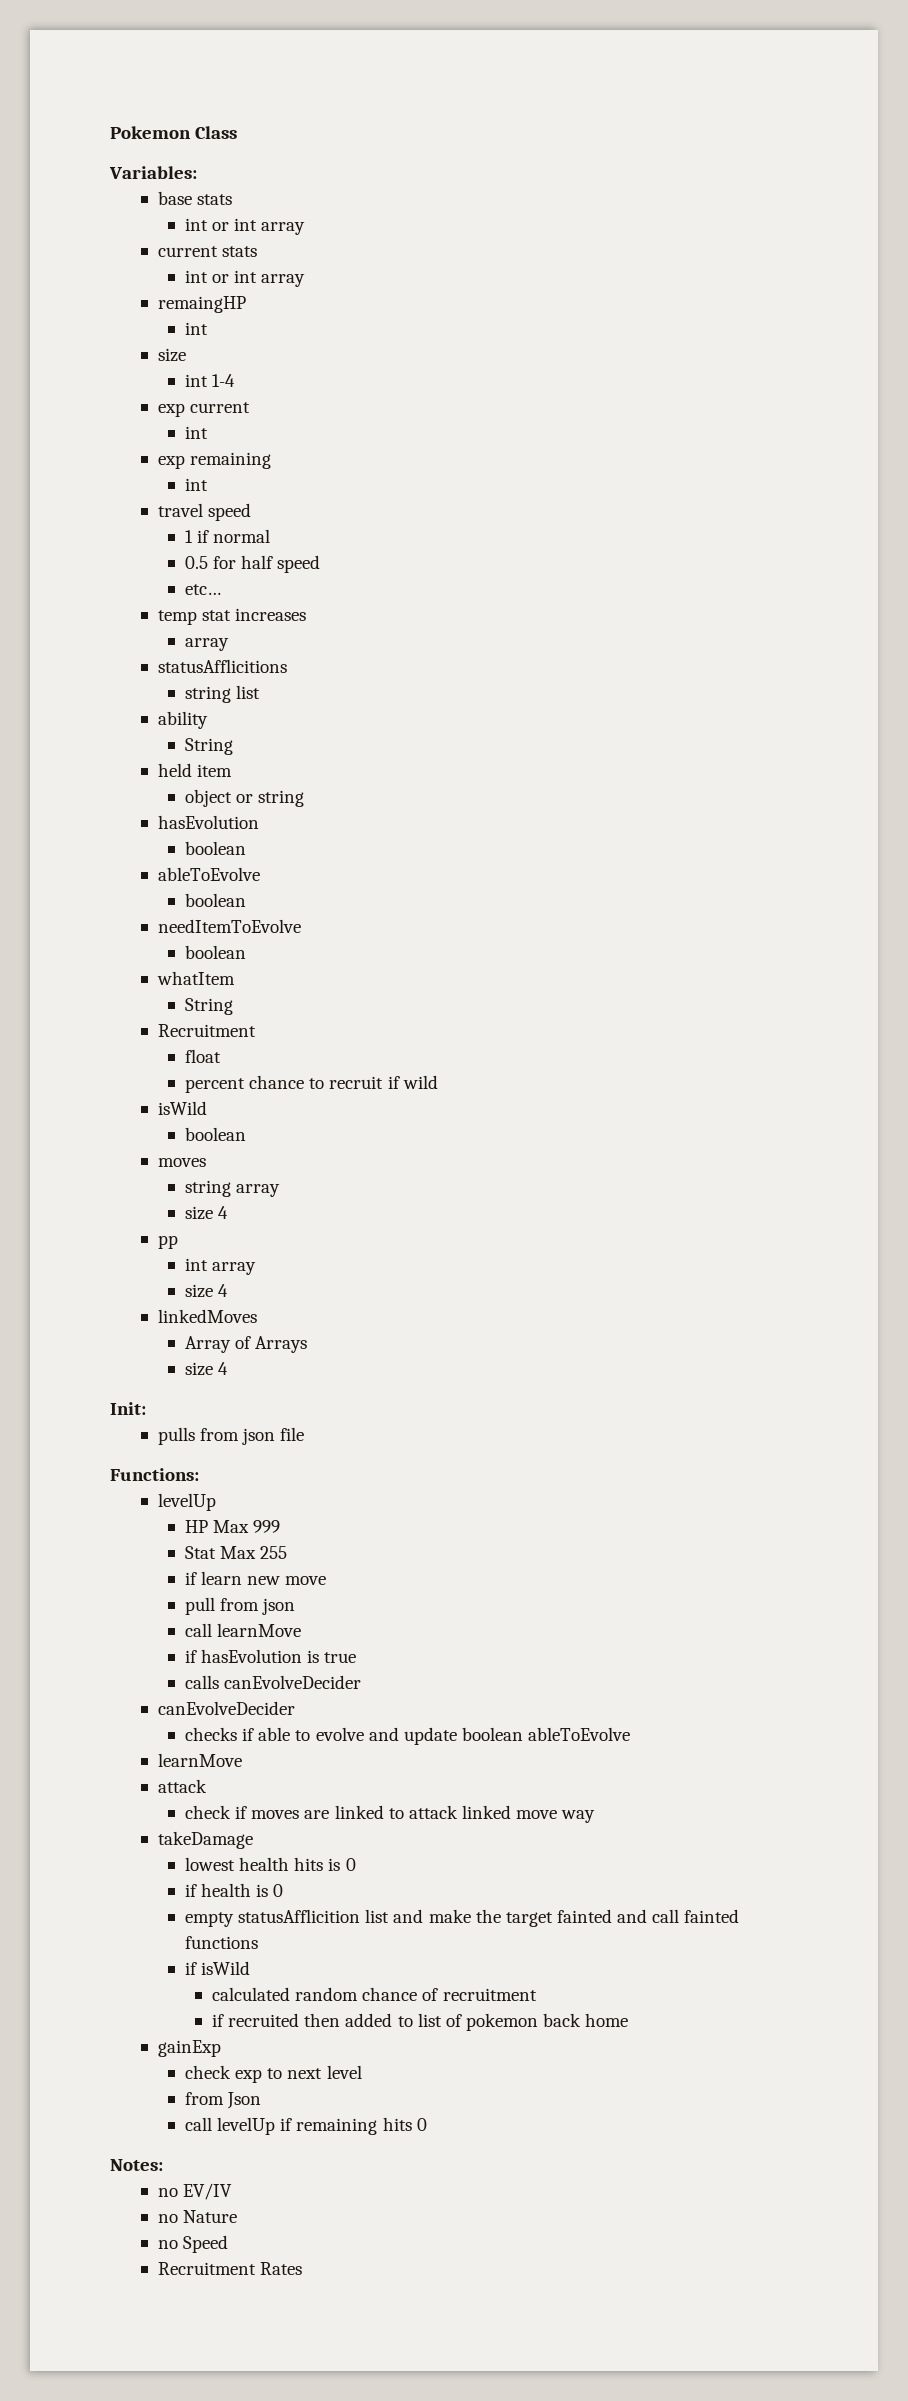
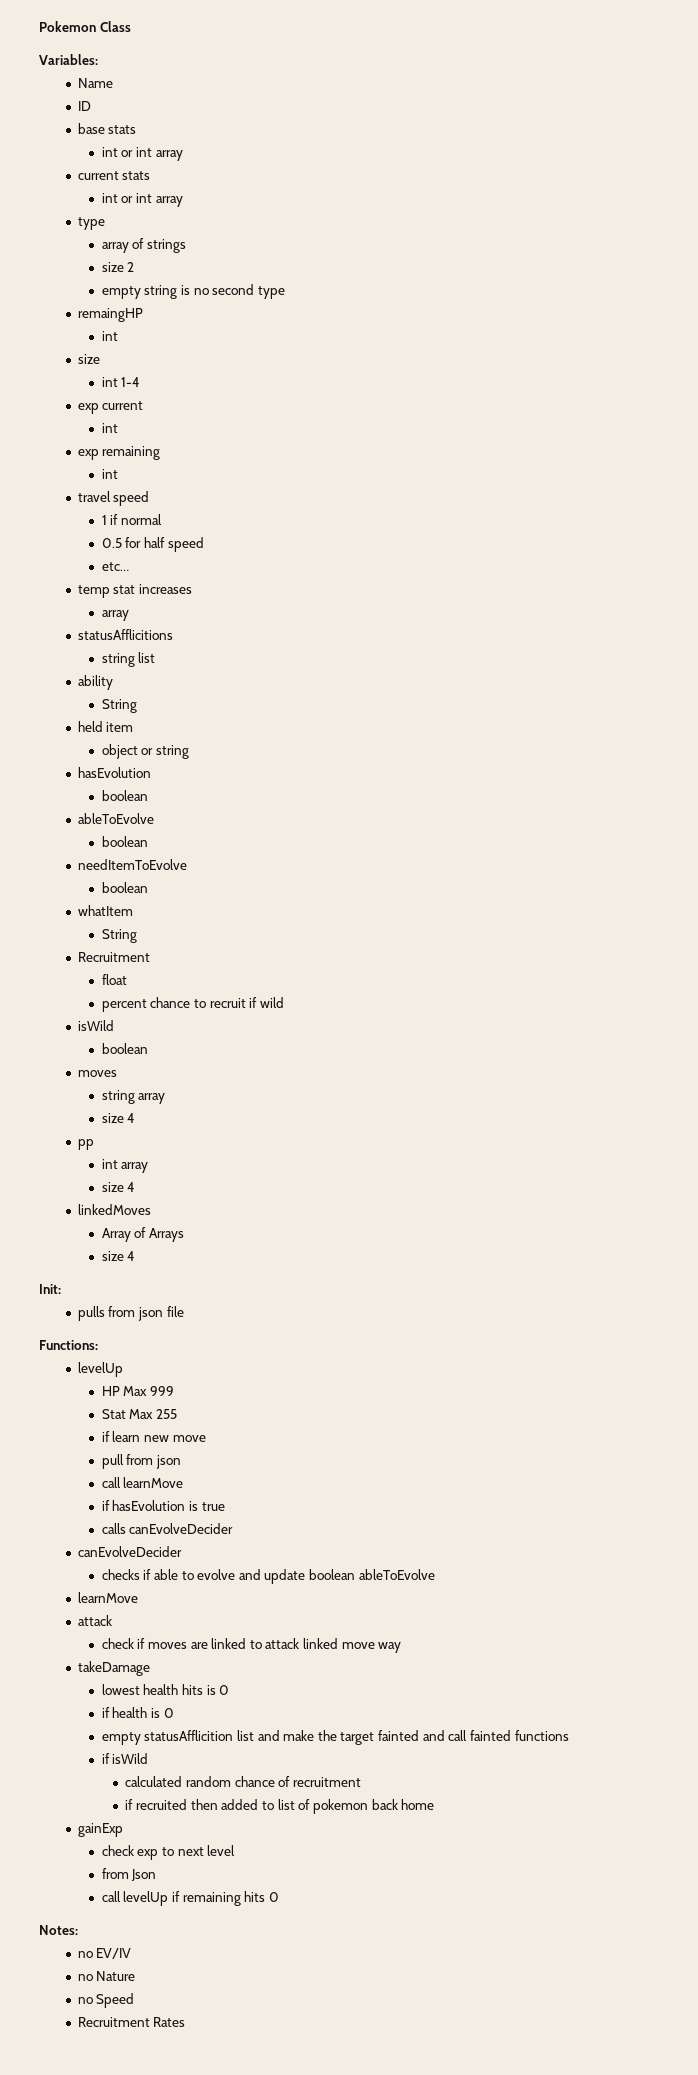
(197, 172) none -> [77,78,113,88] [77,101,91,111] // Name // ID
(306, 280) none -> [77,217,105,230] [101,238,186,253] [101,262,135,272] [101,284,285,299] // type // array of strings // size 2 // empty string is no second type

